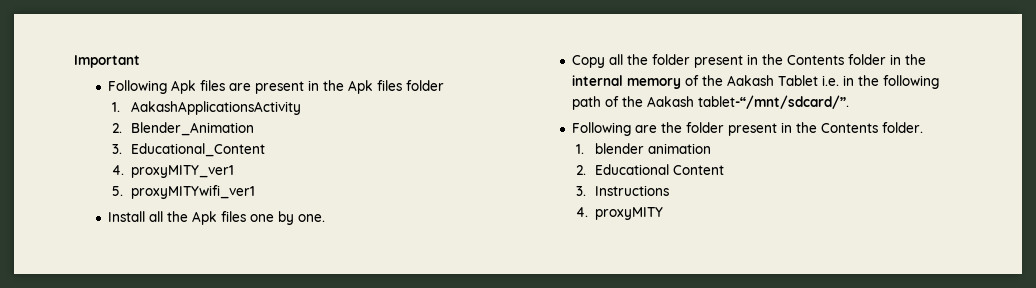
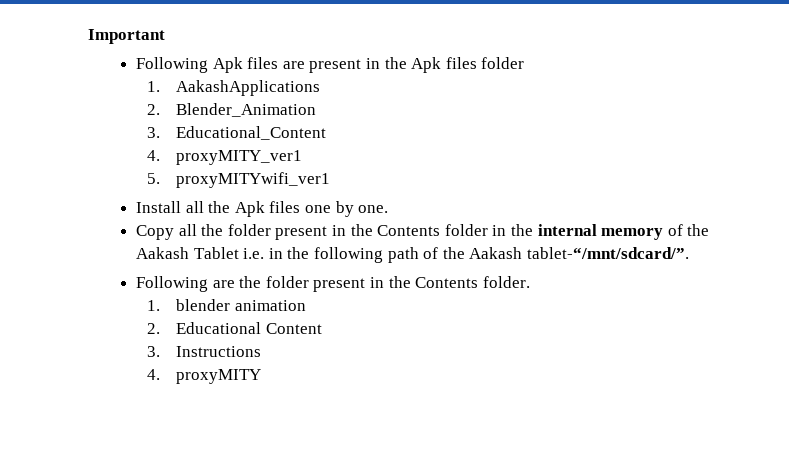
[130,101,301,115] AakashApplicationsActivity -> [176,80,321,96] AakashApplications

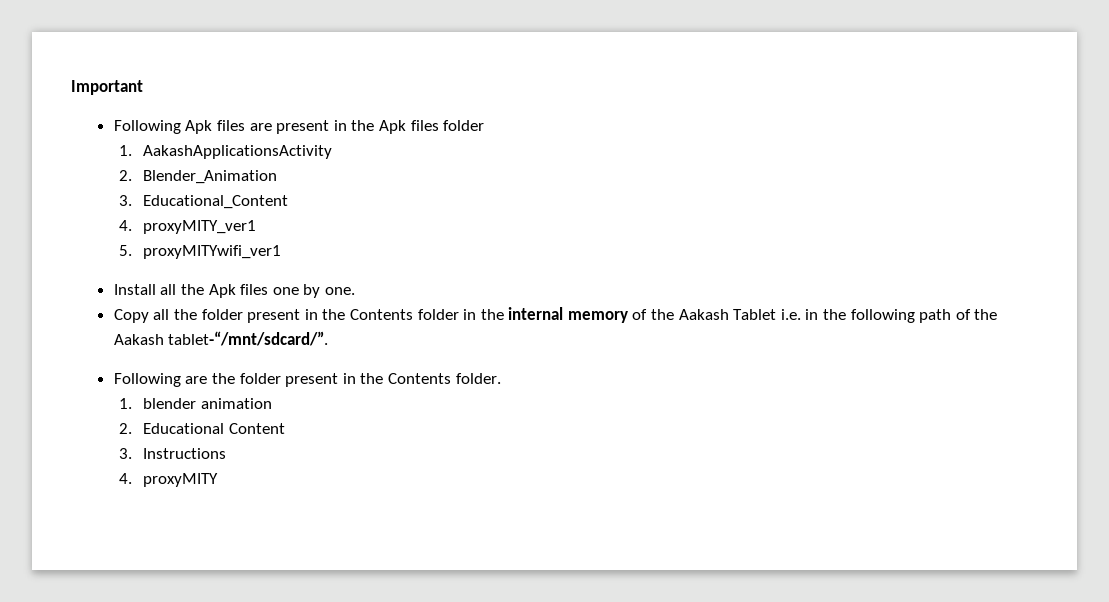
[176,80,321,96] AakashApplications -> [143,145,333,159] AakashApplicationsActivity

